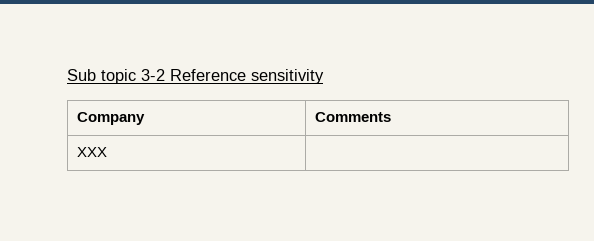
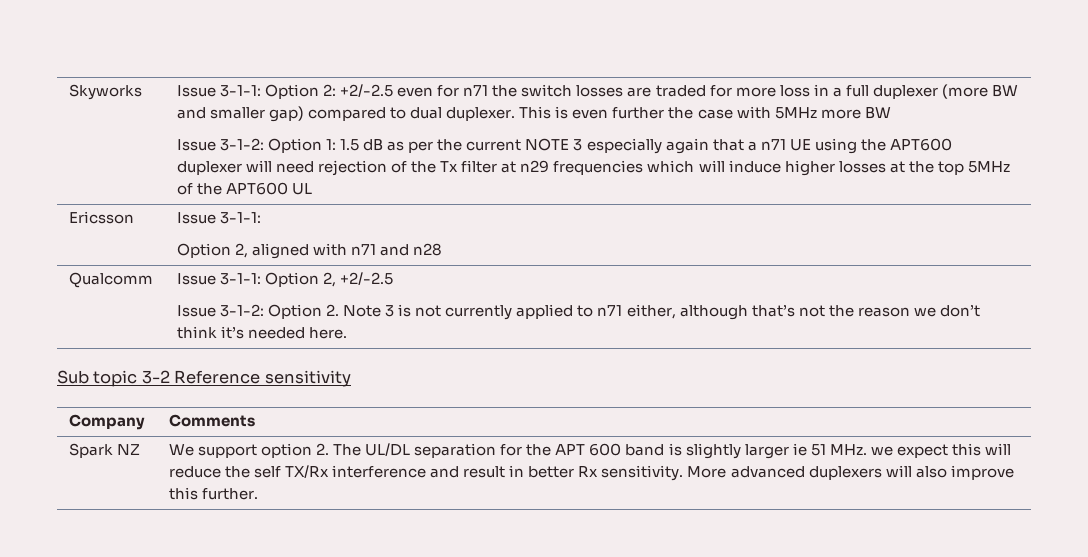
(67, 75) none -> [68,84,142,100] [176,84,1018,99] [176,106,891,122] [176,138,952,154] [176,160,1010,176] [176,182,313,195] [68,211,134,224] [176,212,261,224] [176,243,443,259] [68,272,153,288] [176,272,394,287] [176,304,980,320] [176,326,348,339] Skyworks | Issue 3-1-1: Option 2: +2/-2.5 even for n71 the switch losses are traded for more loss in a full duplexer (more BW and smaller gap) compared to dual duplexer. This is even further the case with 5MHz more BW // Issue 3-1-2: Option 1: 1.5 dB as per the current NOTE 3 especially again that a n71 UE using the APT600 duplexer will need rejection of the Tx filter at n29 frequencies which will induce higher losses at the top 5MHz of the APT600 UL // Ericsson | Issue 3-1-1: // Option 2, aligned with n71 and n28 // Qualcomm | Issue 3-1-1: Option 2, +2/-2.5 // Issue 3-1-2: Option 2. Note 3 is not currently applied to n71 either, although that’s not the reason we don’t think it’s needed here. //
[77,147,108,157] XXX | -> [68,443,140,458] [168,443,1011,459] [168,465,1014,481] [168,487,258,500] Spark NZ | We support option 2. The UL/DL separation for the APT 600 band is slightly larger ie 51 MHz. we expect this will reduce the self TX/Rx interference and result in better Rx sensitivity. More advanced duplexers will also improve this further.

